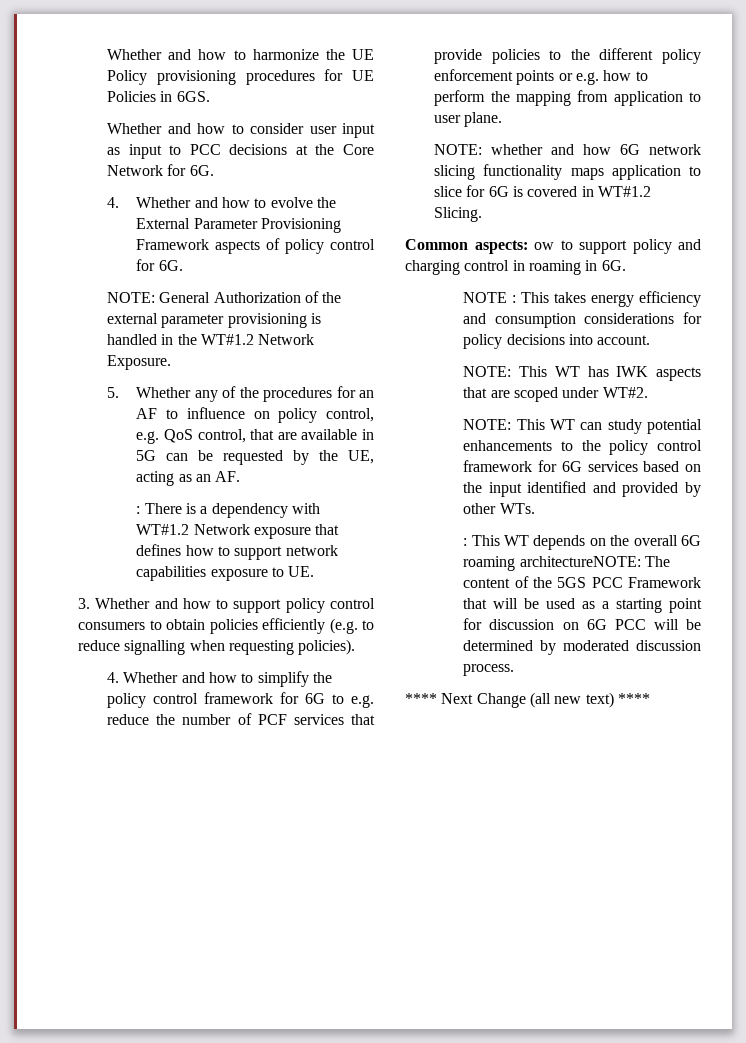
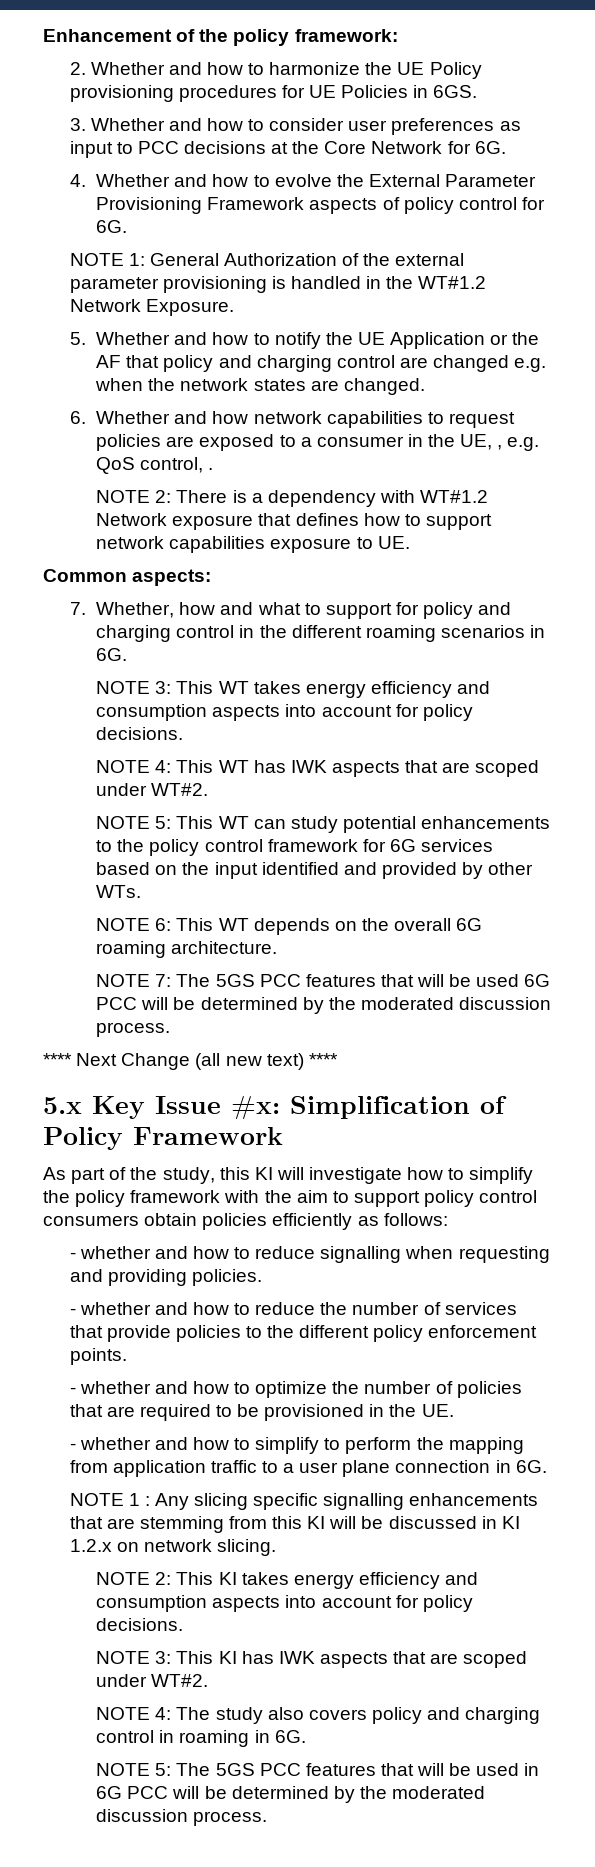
(107, 54) none -> [43,29,398,46] [69,62,86,75] Enhancement of the policy framework: // 2.
(210, 96) none -> [69,118,86,131] 3.
[342,123,376,138] input -> [391,118,495,135] preferences
[107,292,156,303] NOTE: -> [69,253,145,266] NOTE 1:
[194,386,374,402] [136,407,375,423] [136,429,374,444] [136,450,374,465] [136,471,241,486] [136,506,141,514] any of the procedures for an AF to influence on policy control, e.g. QoS control, that are available in 5G can be requested by the UE, acting as an AF. // : -> [174,332,540,349] [96,355,547,372] [95,378,425,395] [69,411,515,428] [96,434,540,451] [96,457,214,474] [96,490,172,503] and how to notify the UE Application or the AF that policy and charging control are changed e.g. when the network states are changed. // 6. Whether and how network capabilities to request policies are exposed to a consumer in the UE, , e.g. QoS control, . // NOTE 2:
[78,598,375,613] [78,618,374,634] [78,639,356,655] [107,671,333,687] [107,692,375,708] [107,713,375,725] [434,48,701,64] [434,69,648,85] [434,90,701,106] [434,112,503,127] [434,144,701,155] [434,164,701,180] [434,185,652,197] [434,207,483,222] [405,239,701,254] [405,260,626,275] [463,291,701,307] [463,312,702,328] [463,334,651,349] [463,366,512,377] 3. Whether and how to support policy control consumers to obtain policies efficiently (e.g. to reduce signalling when requesting policies). // 4. Whether and how to simplify the policy control framework for 6G to e.g. reduce the number of PCF services that provide policies to the different policy enforcement points or e.g. how to perform the mapping from application to user plane. // NOTE: whether and how 6G network slicing functionality maps application to slice for 6G is covered in WT#1.2 Slicing. // Common aspects: ow to support policy and charging control in roaming in 6G. // NOTE : This takes energy efficiency and consumption considerations for policy decisions into account. // NOTE: -> [43,569,212,586] [69,602,512,619] [96,625,546,642] [96,648,128,661] [96,681,491,698] [96,704,473,721] [96,727,184,740] [96,760,172,773] Common aspects: // 7. Whether, how and what to support for policy and charging control in the different roaming scenarios in 6G. // NOTE 3: This WT takes energy efficiency and consumption aspects into account for policy decisions. // NOTE 4:
[463,419,512,430] NOTE: -> [96,816,172,829] NOTE 5:
[463,538,468,546] : -> [96,918,172,931] NOTE 6:
[519,556,670,567] [463,576,701,588] [463,598,702,613] [463,618,701,630] [463,640,557,655] architectureNOTE: The content of the 5GS PCC Framework that will be used as a starting point for discussion on 6G PCC will be determined by -> [171,941,278,954] [96,974,551,987] [96,997,356,1014] architecture. // NOTE 7: The 5GS PCC features that will be used 6G PCC will be determined by the
(650, 698) none -> [43,1096,507,1119] [43,1127,283,1150] [43,1167,534,1184] [43,1190,538,1207] [43,1213,448,1230] [69,1246,550,1263] [69,1269,262,1286] [69,1302,517,1315] [69,1325,538,1342] [69,1348,127,1365] [69,1381,522,1398] [69,1404,454,1421] [69,1437,524,1454] [69,1460,547,1477] [69,1493,539,1510] [69,1516,520,1533] [69,1539,276,1556] [96,1572,479,1589] [96,1595,473,1612] [96,1618,184,1631] [96,1651,528,1668] [96,1674,209,1687] [96,1707,541,1724] [96,1730,306,1747] [96,1763,540,1776] [96,1786,486,1803] [96,1809,268,1826] // 5.x Key Issue #x: Simplification of Policy Framework // As part of the study, this KI will investigate how to simplify the policy framework with the aim to support policy control consumers obtain policies efficiently as follows: // - whether and how to reduce signalling when requesting and providing policies. // - whether and how to reduce the number of services that provide policies to the different policy enforcement points. // - whether and how to optimize the number of policies that are required to be provisioned in the UE. // - whether and how to simplify to perform the mapping from application traffic to a user plane connection in 6G. // NOTE 1 : Any slicing specific signalling enhancements that are stemming from this KI will be discussed in KI 1.2.x on network slicing. // NOTE 2: This KI takes energy efficiency and consumption aspects into account for policy decisions. // NOTE 3: This KI has IWK aspects that are scoped under WT#2. // NOTE 4: The study also covers policy and charging control in roaming in 6G. // NOTE 5: The 5GS PCC features that will be used in 6G PCC will be determined by the moderated discussion process.

